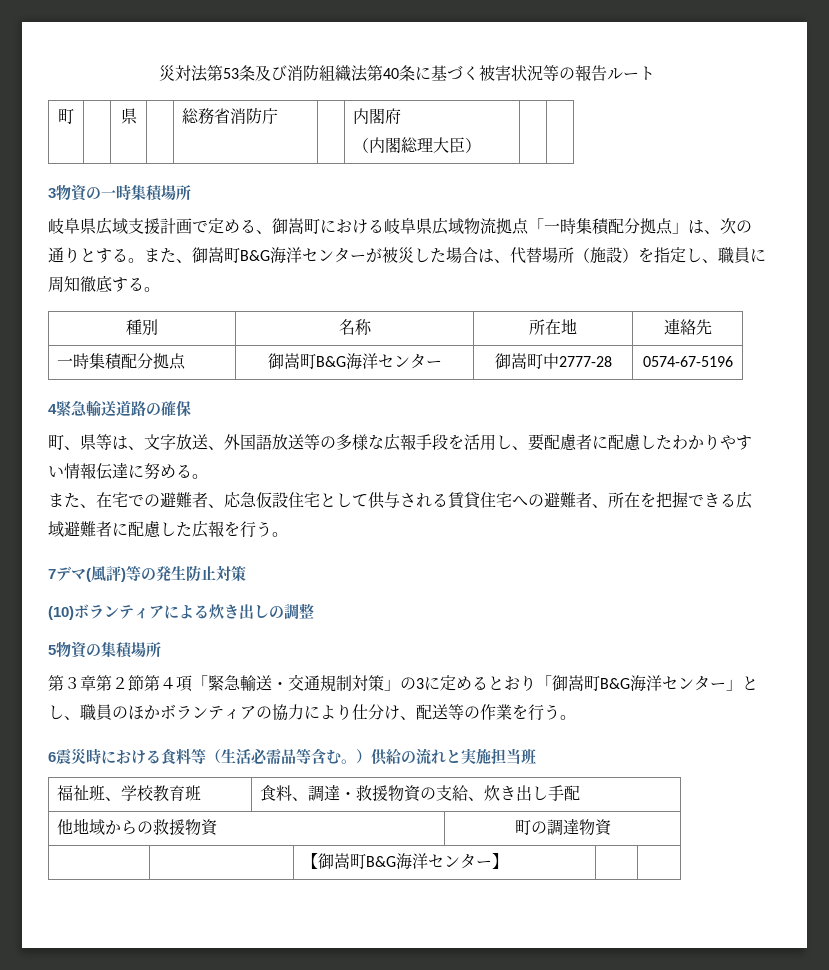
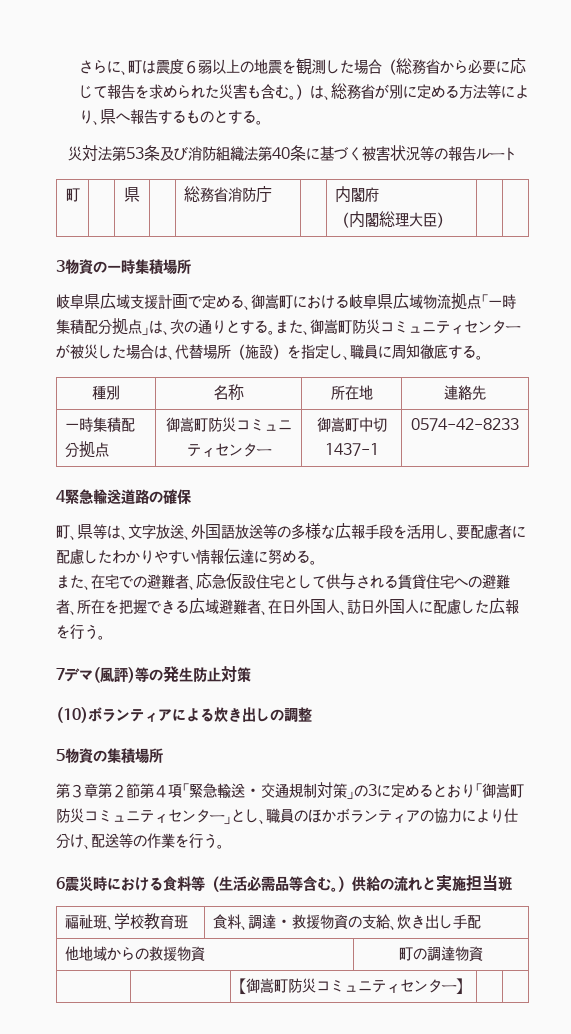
(159, 73) none -> [78,58,526,75] [78,83,529,100] [78,109,263,125] さらに、町は震度６弱以上の地震を観測した場合（総務省から必要に応じて報告を求められた災害も含む。）は、総務省が別に定める方法等により、県へ報告するものとする。 //
[240,247,302,264] B&G海洋 -> [352,319,464,334] 防災コミュニティ
[315,353,378,370] B&G海洋 -> [207,417,292,432] [186,444,215,457] 防災コミュニティ
[558,356,612,367] [642,356,733,367] 2777-28 | 0574-67-5196 -> [372,417,387,432] [324,443,379,456] [411,418,519,431] 切1437-1 | 0574-42-8233
(112, 529) none -> [261,599,419,615] 、在日外国人、訪日外国人
[600,675,662,692] B&G海洋 -> [56,808,168,823] 防災コミュニティ
[366,853,429,870] B&G海洋 -> [287,978,400,993] 防災コミュニティ

